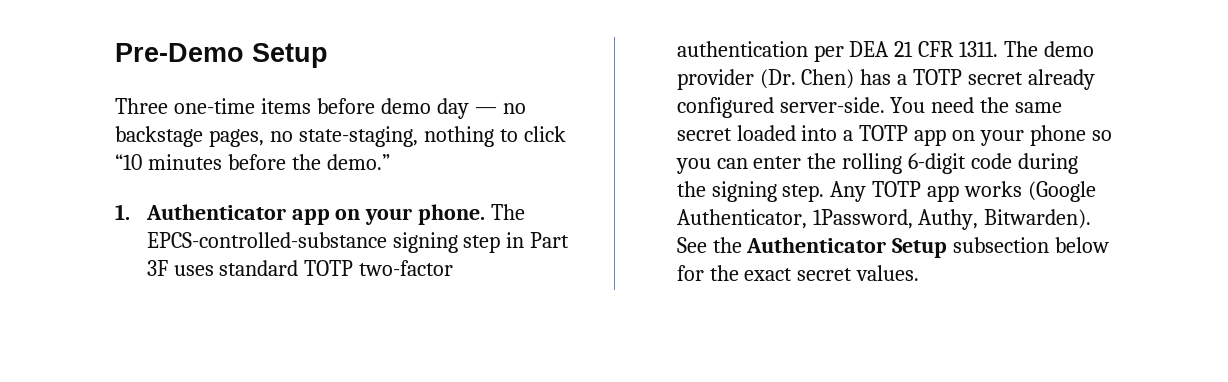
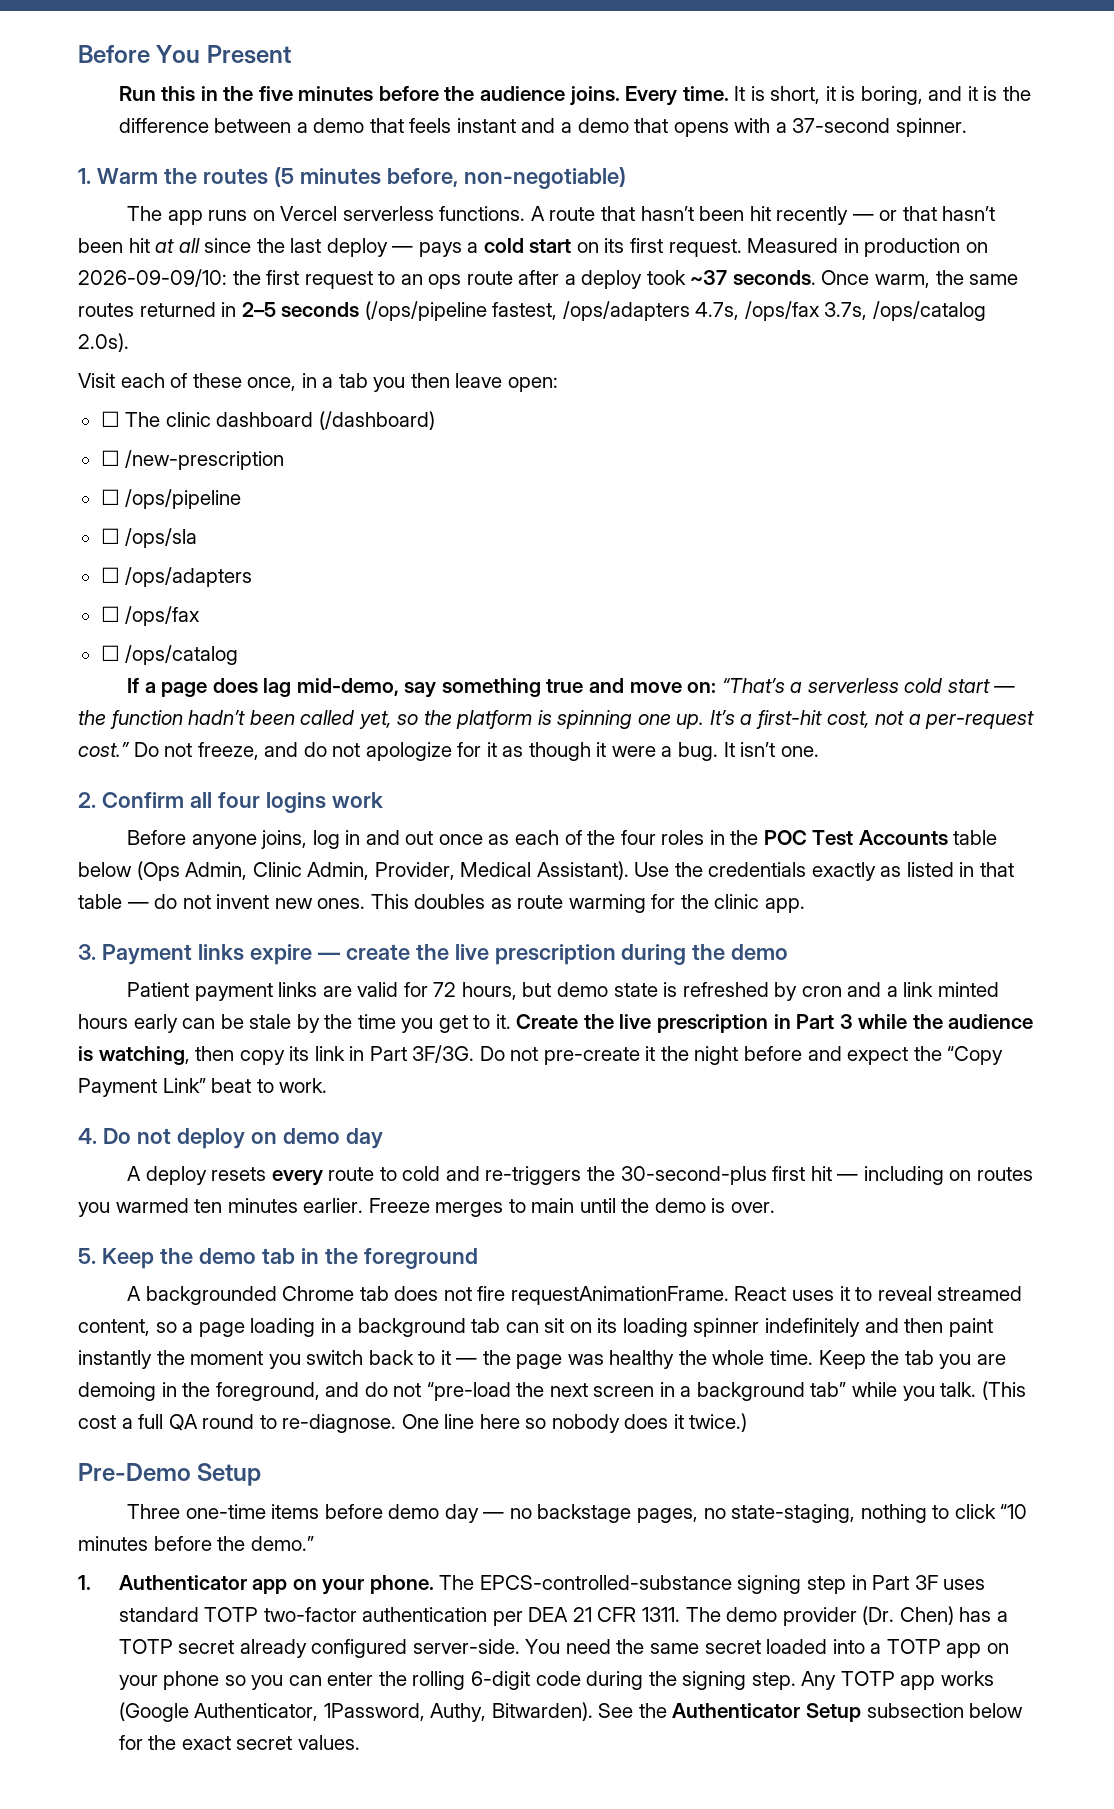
(115, 52) none -> [78,45,291,64] [118,86,1031,106] [118,118,967,137] [78,167,626,189] [127,206,996,225] [78,238,988,257] [78,269,1019,289] [78,301,986,321] [78,333,129,352] [78,373,558,392] [100,411,435,430] [100,450,285,470] [100,489,242,509] [100,528,198,548] [100,567,253,587] [100,606,201,626] [100,645,239,665] [127,678,1016,698] [78,710,1035,729] [78,742,819,761] [78,792,383,813] [127,830,998,849] [78,861,1015,881] [78,894,806,913] [78,944,789,965] [127,982,999,1001] [78,1014,1034,1033] [78,1045,1004,1065] [78,1078,328,1097] [78,1128,383,1149] [127,1166,1033,1186] [78,1198,775,1217] [78,1248,478,1269] [127,1286,1023,1305] [78,1318,993,1337] [78,1350,1006,1369] [78,1381,1026,1401] [78,1413,748,1433] Before You Present // Run this in the five minutes before the audience joins. Every time. It is short, it is boring, and it is the difference between a demo that feels instant and a demo that opens with a 37-second spinner. // 1. Warm the routes (5 minutes before, non-negotiable) // The app runs on Vercel serverless functions. A route that hasn’t been hit recently — or that hasn’t been hit at all since the last deploy — pays a cold start on its first request. Measured in production on 2026-09-09/10: the first request to an ops route after a deploy took ~37 seconds. Once warm, the same routes returned in 2–5 seconds (/ops/pipeline fastest, /ops/adapters 4.7s, /ops/fax 3.7s, /ops/catalog 2.0s). // Visit each of these once, in a tab you then leave open: // ☐ The clinic dashboard (/dashboard) // ☐ /new-prescription // ☐ /ops/pipeline // ☐ /ops/sla // ☐ /ops/adapters // ☐ /ops/fax // ☐ /ops/catalog // If a page does lag mid-demo, say something true and move on: “That’s a serverless cold start — the function hadn’t been called yet, so the platform is spinning one up. It’s a first-hit cost, not a per-request cost.” Do not freeze, and do not apologize for it as though it were a bug. It isn’t one. // 2. Confirm all four logins work // Before anyone joins, log in and out once as each of the four roles in the POC Test Accounts table below (Ops Admin, Clinic Admin, Provider, Medical Assistant). Use the credentials exactly as listed in that table — do not invent new ones. This doubles as route warming for the clinic app. // 3. Payment links expire — create the live prescription during the demo // Patient payment links are valid for 72 hours, but demo state is refreshed by cron and a link minted hours early can be stale by the time you get to it. Create the live prescription in Part 3 while the audience is watching, then copy its link in Part 3F/3G. Do not pre-create it the night before and expect the “Copy Payment Link” beat to work. // 4. Do not deploy on demo day // A deploy resets every route to cold and re-triggers the 30-second-plus first hit — including on routes you warmed ten minutes earlier. Freeze merges to main until the demo is over. // 5. Keep the demo tab in the foreground // A backgrounded Chrome tab does not fire requestAnimationFrame. React uses it to reveal streamed content, so a page loading in a background tab can sit on its loading spinner indefinitely and then paint instantly the moment you switch back to it — the page was healthy the whole time. Keep the tab you are demoing in the foreground, and do not “pre-load the next screen in a background tab” while you talk. (This cost a full QA round to re-diagnose. One line here so nobody does it twice.) //

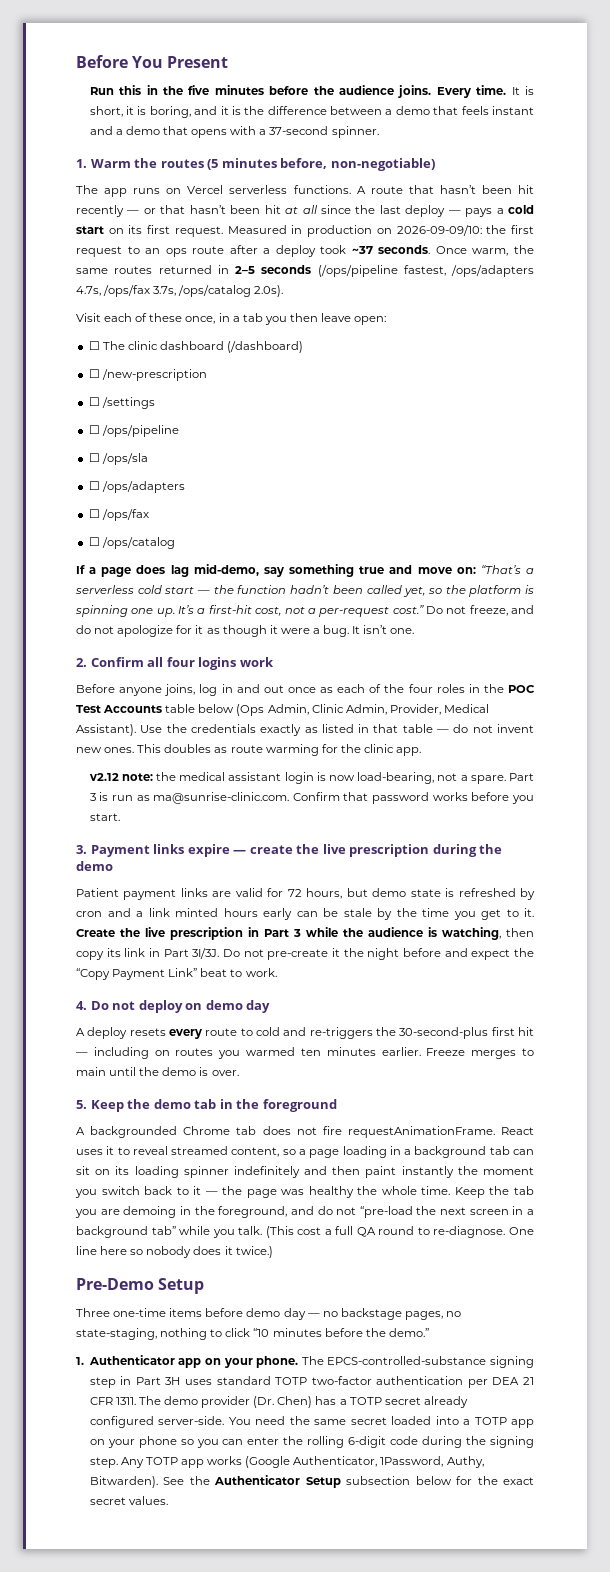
(285, 460) none -> [88,397,155,409] // ☐ /settings
(806, 905) none -> [88,772,534,784] [89,792,534,804] [89,813,120,821] // v2.12 note: the medical assistant login is now load-bearing, not a spare. Part 3 is run as ma@sunrise-clinic.com. Confirm that password works before you start.
[412,1045,475,1063] 3F/3G. -> [192,948,220,959] 3I/3J.
[914,1575,938,1590] 3F -> [165,1377,181,1385] 3H

